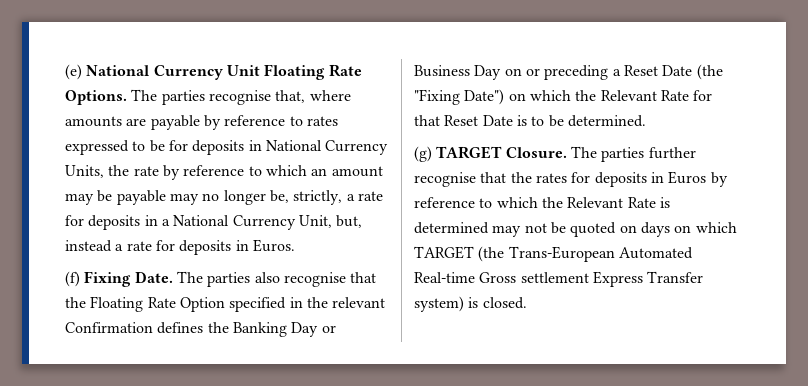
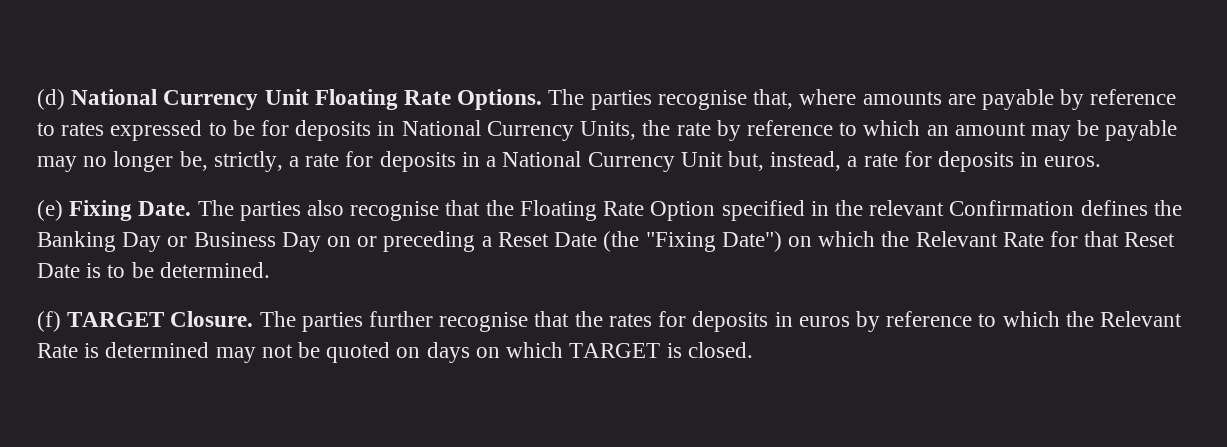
[65,64,82,80] (e) -> [37,89,65,110] (d)
[298,215,363,228] [65,239,295,255] [65,271,80,287] Unit, but, instead a rate for deposits in Euros. // (f) -> [680,151,1102,172] [37,200,63,221] Unit but, instead, a rate for deposits in euros. // (e)
[414,146,432,162] (g) -> [37,311,61,332] (f)
[668,171,707,184] Euros -> [798,316,850,327] euros
[478,246,693,262] [414,271,704,287] [414,296,464,312] (the Trans-European Automated Real-time Gross settlement Express Transfer system) -> (661, 350) none

